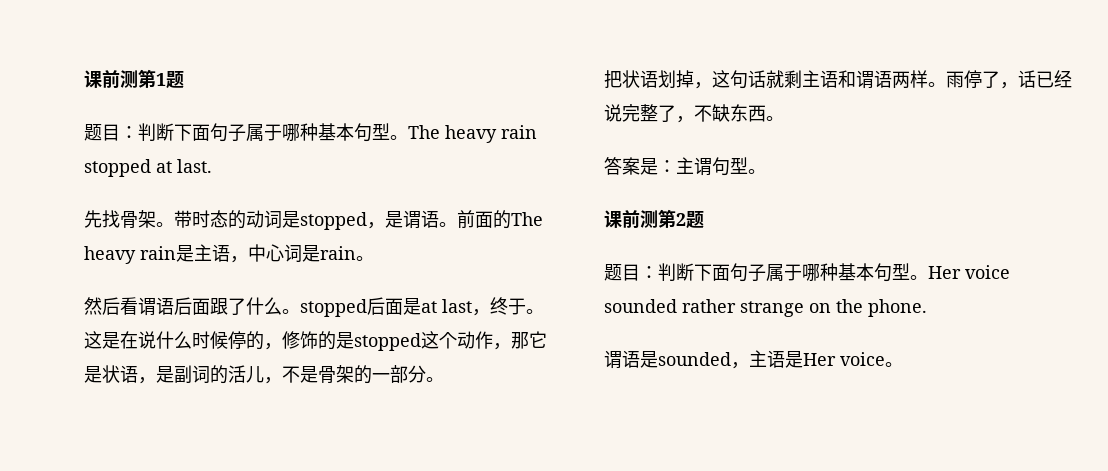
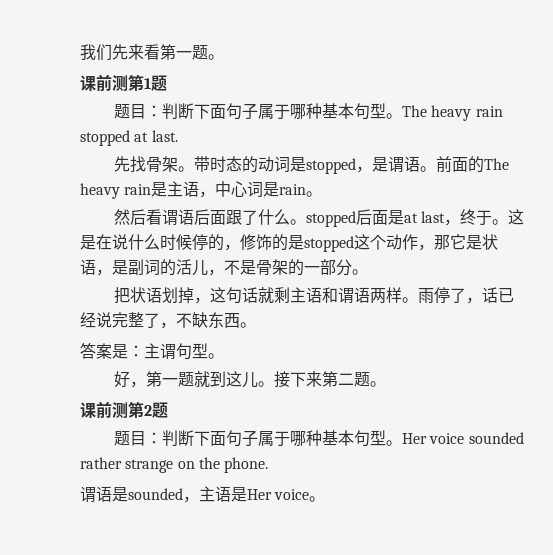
(84, 79) none -> [80,44,224,61] 我们先来看第一题。 //
(766, 171) none -> [114,371,387,388] // 好，第一题就到这儿。接下来第二题。

